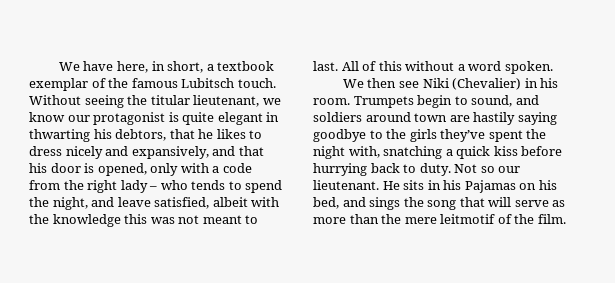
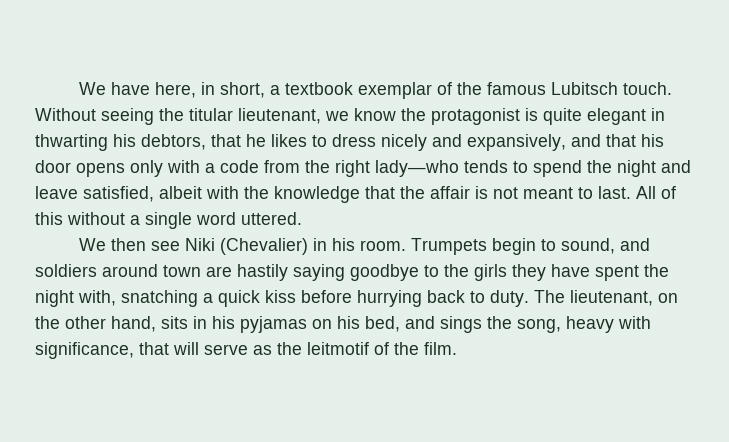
[67,115,90,122] our -> [401,108,426,121] the
[84,163,147,176] is opened, -> [76,163,125,177] opens
[120,180,188,193] lady – who -> [375,160,459,177] lady—who
[52,197,88,210] night, -> [617,160,656,177] night
[124,214,175,224] this was -> [365,186,488,199] that the affair is
[468,61,553,74] word spoken. -> [145,212,302,229] single word uttered.
[440,129,486,142] they’ve -> [512,264,590,281] they have
[454,164,521,173] [313,180,400,190] Not so our lieutenant. He -> [534,290,678,306] [35,316,156,332] The lieutenant, on the other hand,
[464,180,516,193] Pajamas -> [240,316,307,333] pyjamas
[427,197,566,210] [313,214,437,224] song that will serve as more than the mere -> [517,316,651,333] [35,342,302,359] song, heavy with significance, that will serve as the

